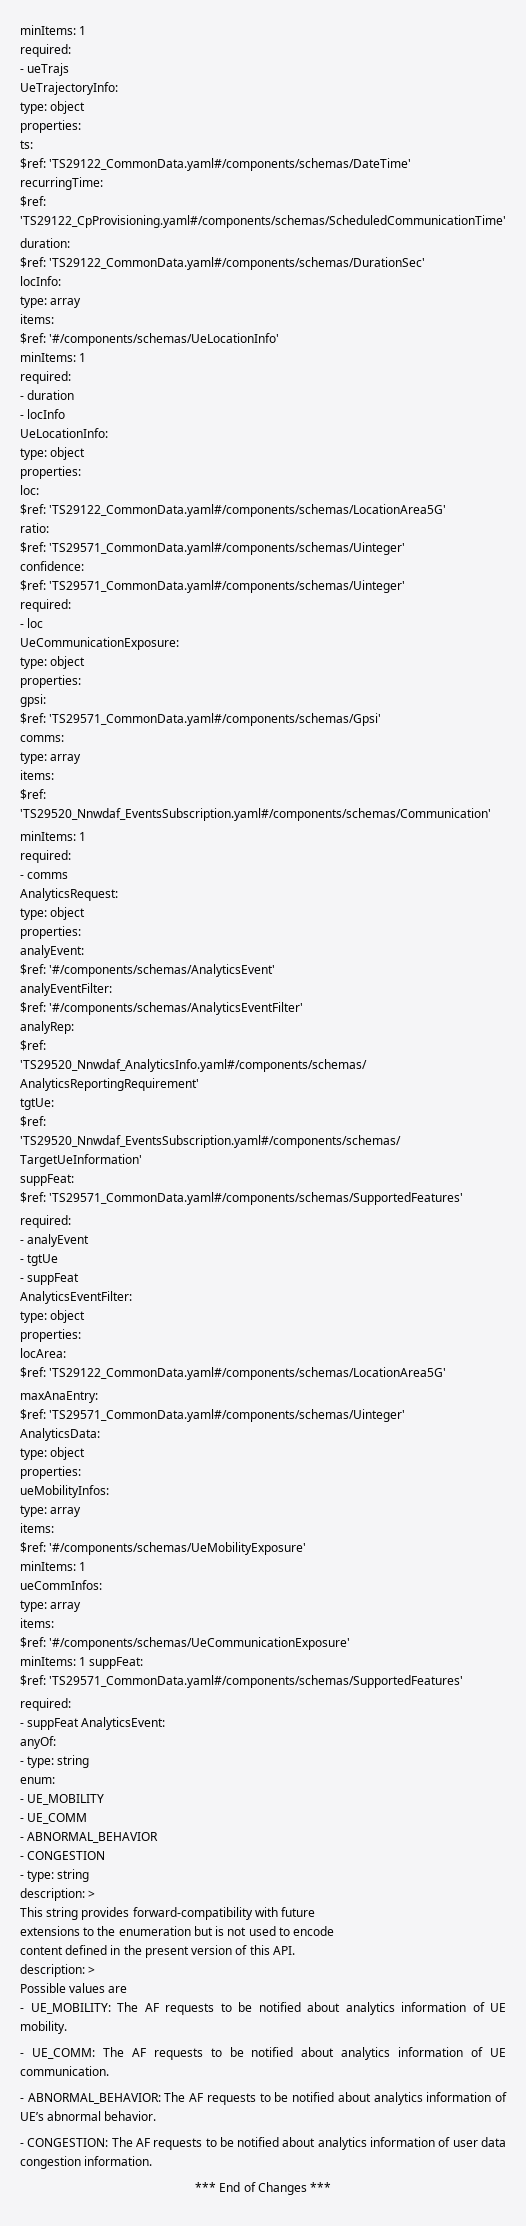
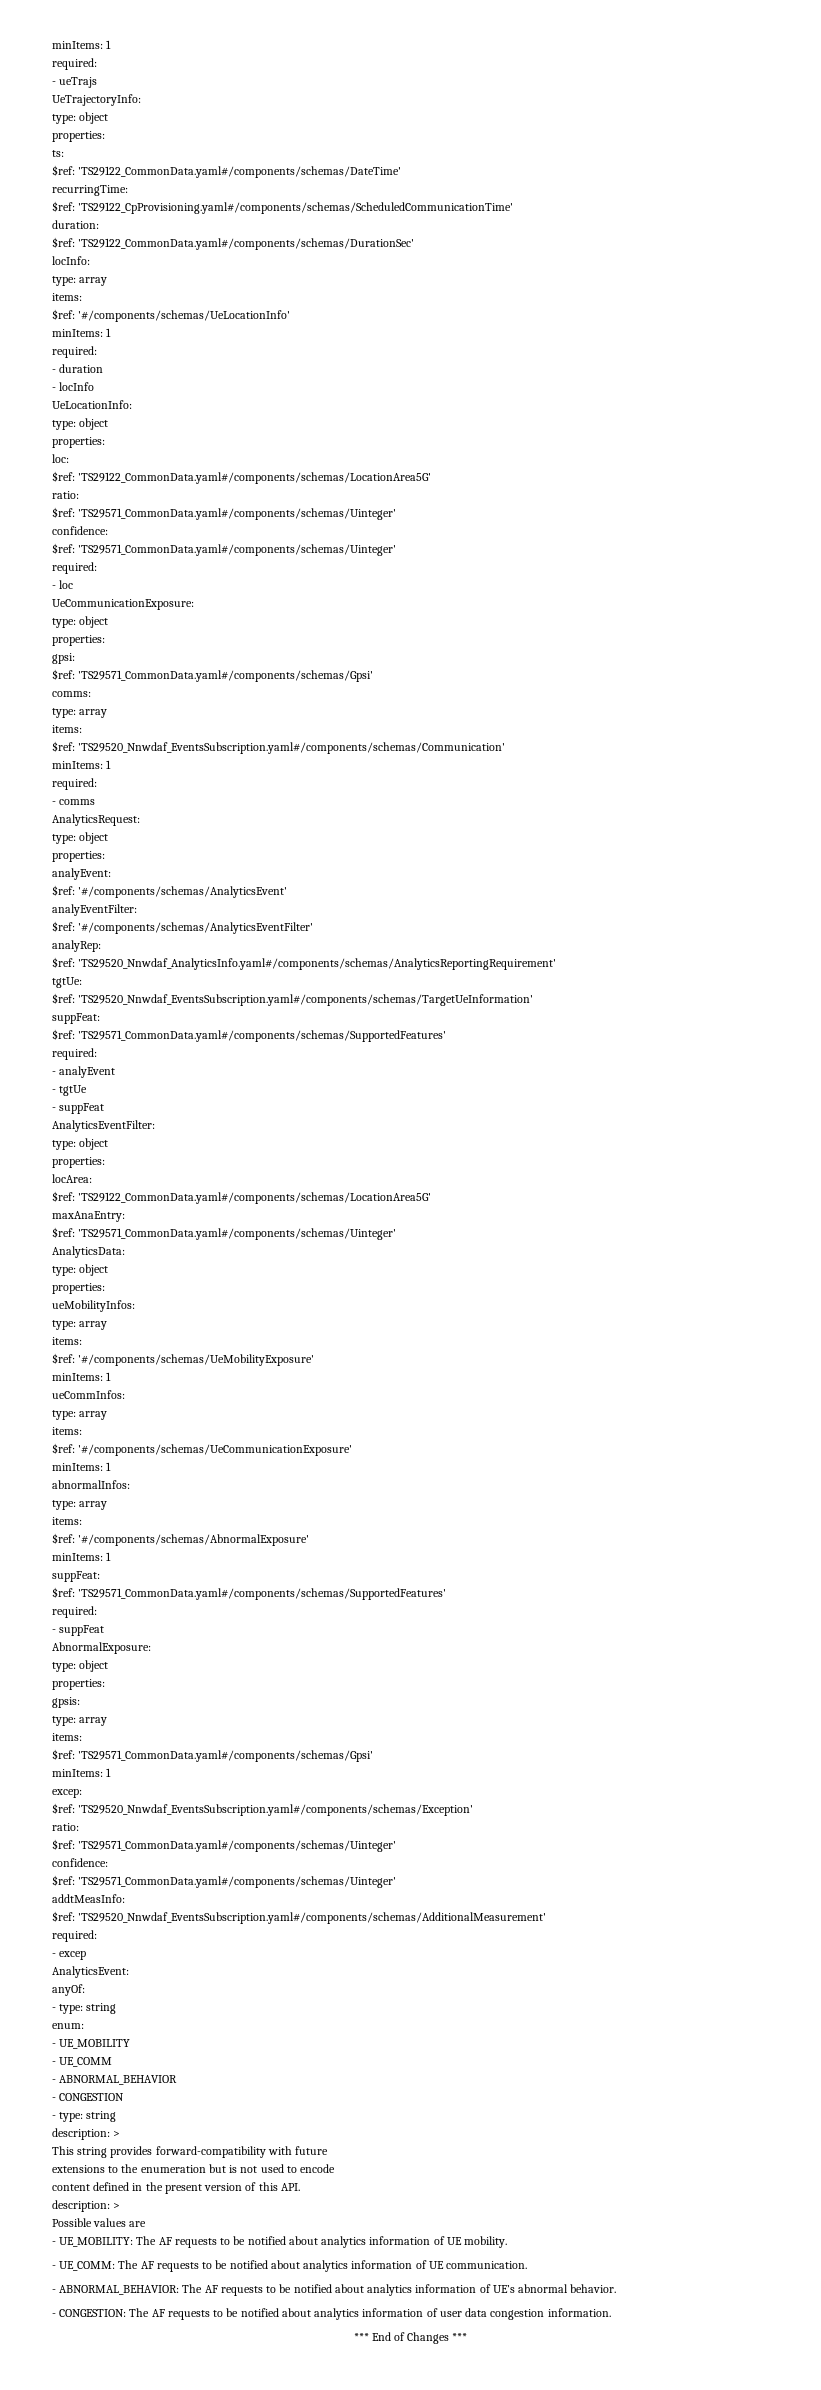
(87, 1661) none -> [52,1480,130,1489] [52,1500,108,1510] [52,1517,82,1525] [52,1533,310,1546] [52,1552,112,1561] // abnormalInfos: // type: array // items: // $ref: '#/components/schemas/AbnormalExposure' // minItems: 1 //
(80, 1724) none -> [52,1642,151,1654] [52,1660,109,1672] [52,1679,105,1690] [52,1697,80,1708] [52,1716,108,1726] [52,1733,82,1741] [52,1749,374,1762] [52,1768,112,1777] [52,1789,82,1798] [52,1803,474,1816] [52,1823,79,1831] [52,1839,397,1852] [52,1858,108,1867] [52,1875,397,1888] [52,1894,125,1903] [52,1911,547,1924] [52,1930,97,1942] [52,1951,87,1960] // AbnormalExposure: // type: object // properties: // gpsis: // type: array // items: // $ref: 'TS29571_CommonData.yaml#/components/schemas/Gpsi' // minItems: 1 // excep: // $ref: 'TS29520_Nnwdaf_EventsSubscription.yaml#/components/schemas/Exception' // ratio: // $ref: 'TS29571_CommonData.yaml#/components/schemas/Uinteger' // confidence: // $ref: 'TS29571_CommonData.yaml#/components/schemas/Uinteger' // addtMeasInfo: // $ref: 'TS29520_Nnwdaf_EventsSubscription.yaml#/components/schemas/AdditionalMeasurement' // required: // - excep //

